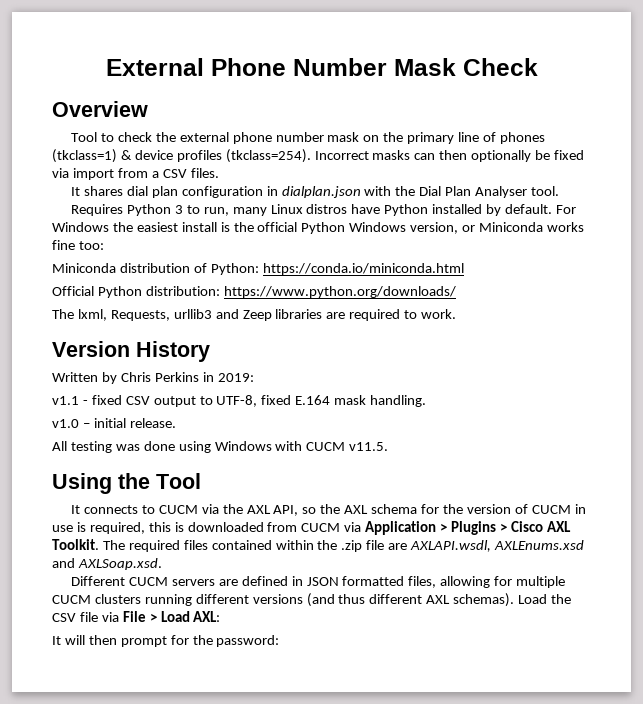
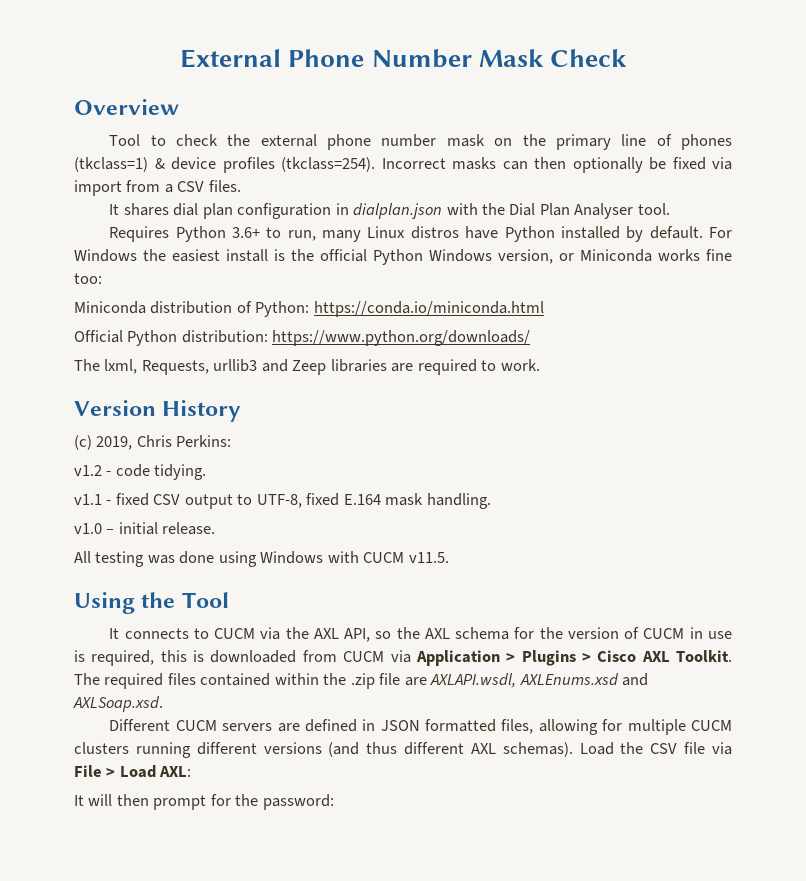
[174,205,183,214] 3 -> [232,227,261,238] 3.6+
[52,372,254,384] Written by Chris Perkins in 2019: -> [74,435,232,450] [74,464,207,480] (c) 2019, Chris Perkins: // v1.2 - code tidying.

